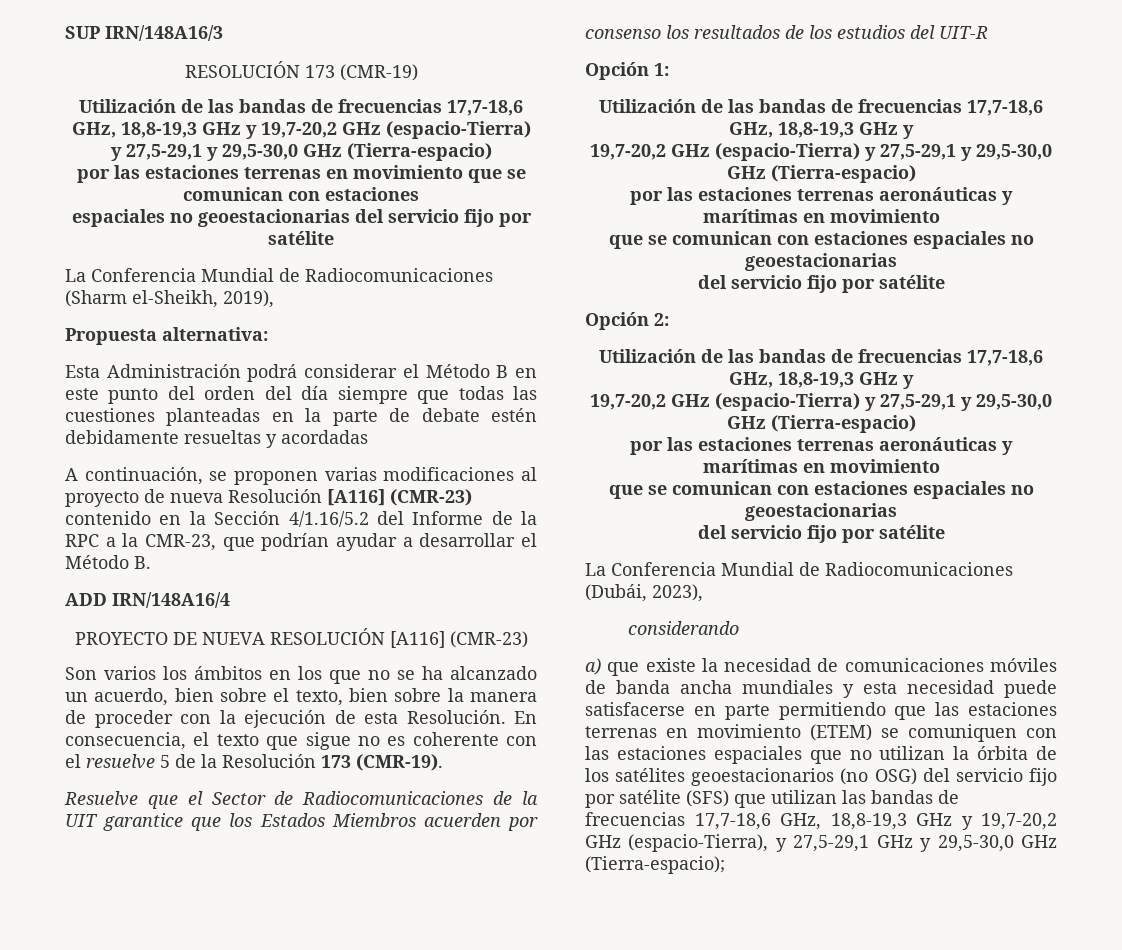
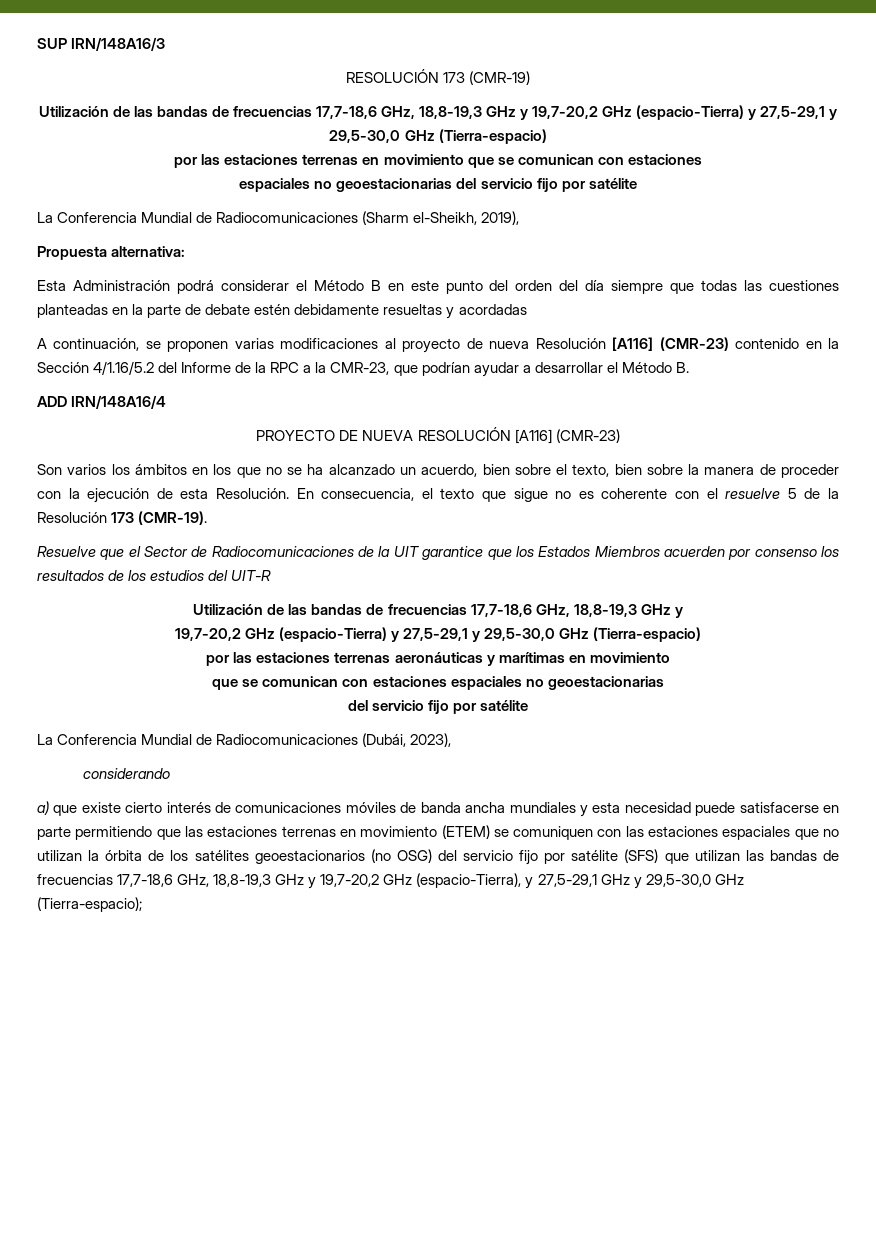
[585,62,669,80] [599,99,1043,116] [729,122,914,139] [590,143,1052,161] [726,165,916,183] [630,187,1013,205] [702,209,940,223] [608,231,1034,249] [745,253,897,271] [697,275,945,293] [585,312,669,330] // Opción 1: // Utilización de las bandas de frecuencias 17,7-18,6 GHz, 18,8-19,3 GHz y // 19,7-20,2 GHz (espacio-Tierra) y 27,5-29,1 y 29,5-30,0 GHz (Tierra-espacio) // por las estaciones terrenas aeronáuticas y marítimas en movimiento // que se comunican con estaciones espaciales no geoestacionarias // del servicio fijo por satélite // Opción 2: -> (272, 575) none
[701,658,812,672] la necesidad -> [125,802,211,813] cierto interés

